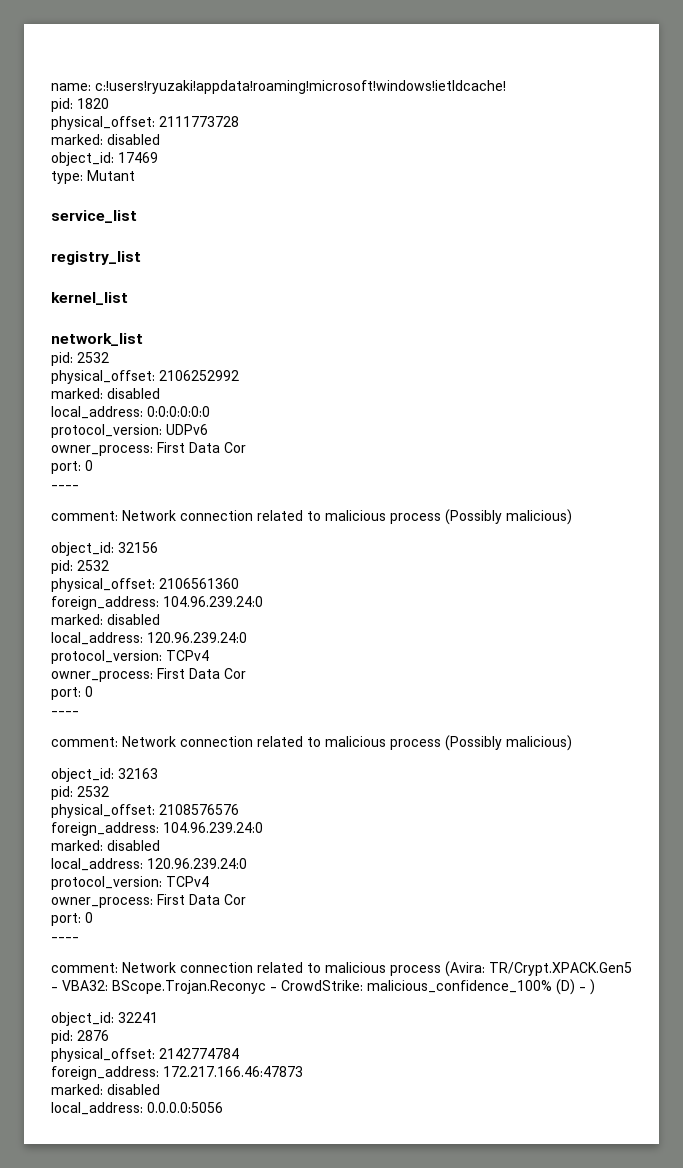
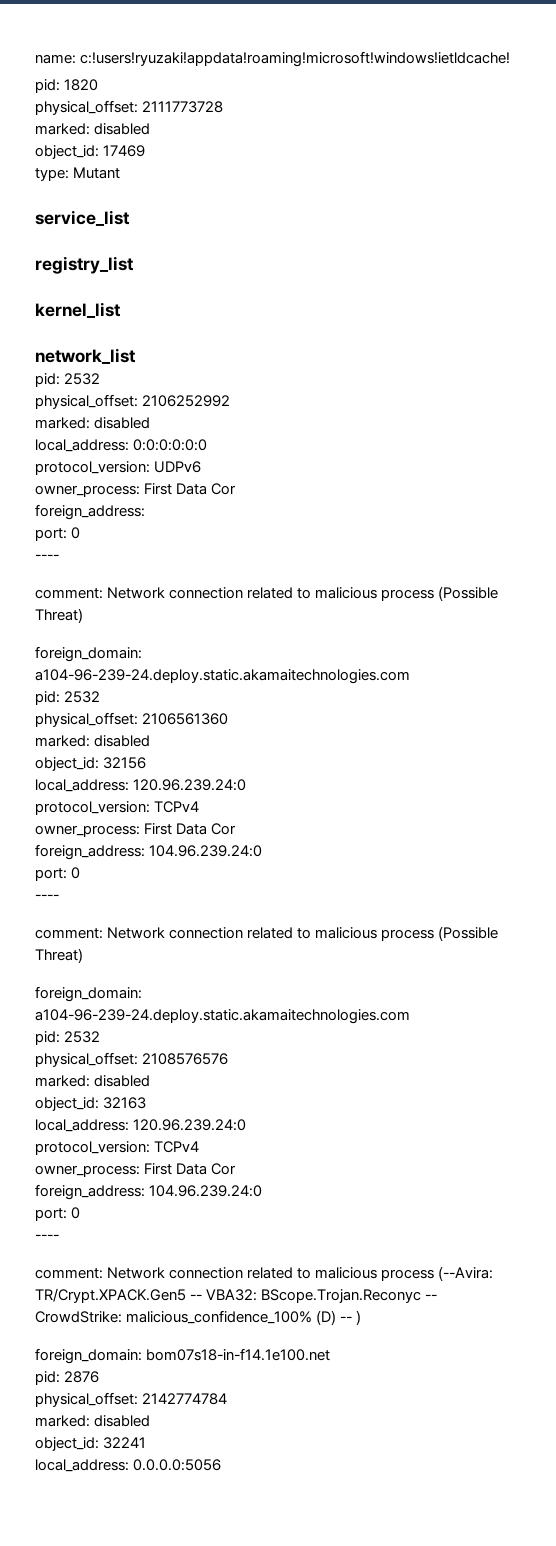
[51,460,93,474] [51,485,79,489] [51,509,572,525] [51,542,158,556] [51,560,109,574] [51,578,239,592] [51,596,263,610] [51,614,160,625] [51,632,247,645] [51,650,209,664] [51,668,246,682] port: 0 // ---- // comment: Network connection related to malicious process (Possibly malicious) // object_id: 32156 // pid: 2532 // physical_offset: 2106561360 // foreign_address: 104.96.239.24:0 // marked: disabled // local_address: 120.96.239.24:0 // protocol_version: TCPv4 // owner_process: First Data Cor -> [35,504,145,520] foreign_address:
[445,735,572,751] [51,768,158,782] [51,786,109,800] [51,804,239,818] [51,822,263,836] [51,840,160,851] [51,858,247,871] [51,876,209,890] [51,894,246,908] (Possibly malicious) // object_id: 32163 // pid: 2532 // physical_offset: 2108576576 // foreign_address: 104.96.239.24:0 // marked: disabled // local_address: 120.96.239.24:0 // protocol_version: TCPv4 // owner_process: First Data Cor -> [438,586,499,601] [35,608,83,623] [35,646,142,662] [35,669,410,684] [35,691,101,705] [35,712,229,727] [35,735,151,747] [35,757,147,771] [35,779,247,792] [35,801,200,815] [35,823,237,837] [35,844,263,860] (Possible Threat) // foreign_domain: a104-96-239-24.deploy.static.akamaitechnologies.com // pid: 2532 // physical_offset: 2106561360 // marked: disabled // object_id: 32156 // local_address: 120.96.239.24:0 // protocol_version: TCPv4 // owner_process: First Data Cor // foreign_address: 104.96.239.24:0
[445,961,632,977] [51,987,58,991] (Avira: TR/Crypt.XPACK.Gen5 - -> [438,926,499,941] [35,948,83,963] [35,986,142,1002] [35,1009,410,1024] [35,1031,101,1045] [35,1052,229,1067] [35,1075,151,1087] [35,1097,147,1111] [35,1119,247,1132] [35,1141,200,1155] [35,1163,237,1177] [35,1184,263,1200] [35,1207,81,1221] [35,1234,59,1240] [35,1266,494,1281] [35,1288,203,1303] (Possible Threat) // foreign_domain: a104-96-239-24.deploy.static.akamaitechnologies.com // pid: 2532 // physical_offset: 2108576576 // marked: disabled // object_id: 32163 // local_address: 120.96.239.24:0 // protocol_version: TCPv4 // owner_process: First Data Cor // foreign_address: 104.96.239.24:0 // port: 0 // ---- // comment: Network connection related to malicious process (--Avira: TR/Crypt.XPACK.Gen5 --
[270,987,277,991] - -> [425,1294,438,1300] --
[579,987,586,991] - -> [340,1316,353,1322] --
[51,1012,158,1026] object_id: 32241 -> [35,1348,331,1364] foreign_domain: bom07s18-in-f14.1e100.net
[51,1066,303,1080] [51,1084,160,1095] // foreign_address: 172.217.166.46:47873 // marked: disabled -> [35,1415,151,1427] [35,1437,147,1451] // marked: disabled // object_id: 32241

